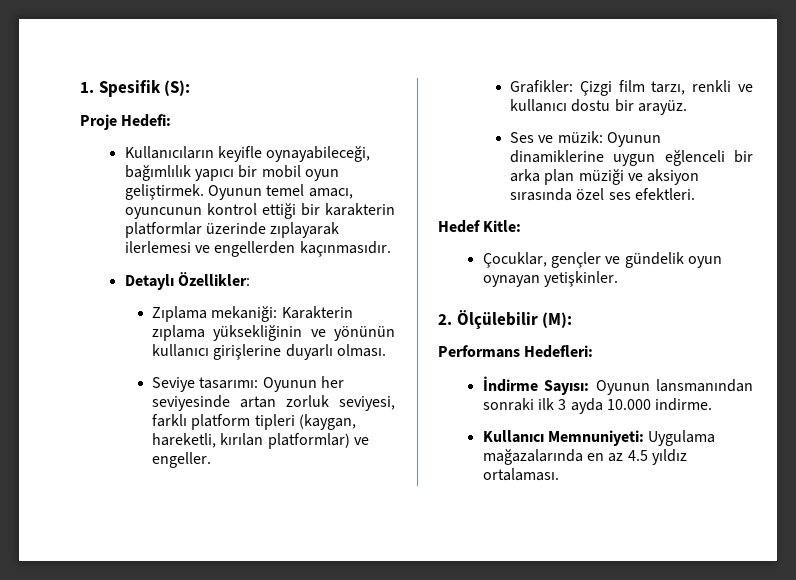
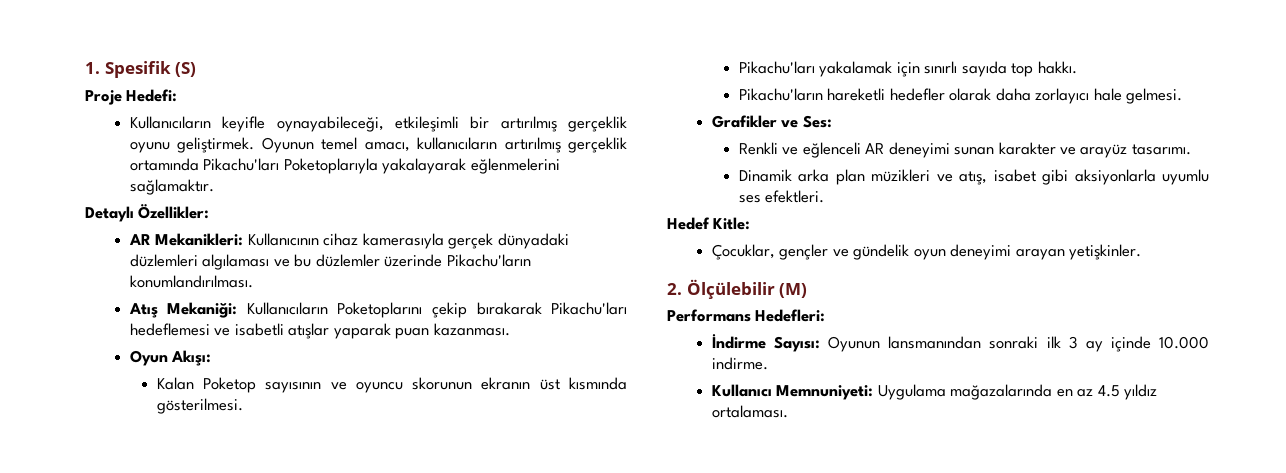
[164,80,191,96] (S): -> [175,62,197,77] (S)
[124,164,340,181] [124,184,353,200] [124,202,395,219] [124,222,340,238] [124,241,391,257] [124,272,251,290] [151,305,353,322] [151,324,395,341] [151,344,386,360] [151,376,344,392] [151,395,395,411] [151,414,356,430] [151,433,369,449] [151,452,211,468] [509,80,753,96] [509,99,687,115] [509,131,661,147] [509,149,753,166] [509,168,700,185] [509,188,605,201] bağımlılık yapıcı bir mobil oyun geliştirmek. Oyunun temel amacı, oyuncunun kontrol ettiği bir karakterin platformlar üzerinde zıplayarak ilerlemesi ve engellerden kaçınmasıdır. // Detaylı Özellikler: // Zıplama mekaniği: Karakterin zıplama yüksekliğinin ve yönünün kullanıcı girişlerine duyarlı olması. // Seviye tasarımı: Oyunun her seviyesinde artan zorluk seviyesi, farklı platform tipleri (kaygan, hareketli, kırılan platformlar) ve engeller. // Grafikler: Çizgi film tarzı, renkli ve kullanıcı dostu bir arayüz. // Ses ve müzik: Oyunun dinamiklerine uygun eğlenceli bir arka plan müziği ve aksiyon sırasında özel -> [394,116,627,132] [129,137,627,153] [129,158,560,174] [129,179,214,195] [85,204,210,222] [128,233,569,249] [129,254,531,270] [129,275,253,288] [128,302,627,318] [129,323,510,339] [129,350,212,366] [156,377,627,393] [156,398,243,414] [738,61,1077,77] [738,88,1182,104] [711,115,832,128] [738,142,1191,158] [738,169,1209,185] etkileşimli bir artırılmış gerçeklik oyunu geliştirmek. Oyunun temel amacı, kullanıcıların artırılmış gerçeklik ortamında Pikachu'ları Poketoplarıyla yakalayarak eğlenmelerini sağlamaktır. // Detaylı Özellikler: // AR Mekanikleri: Kullanıcının cihaz kamerasıyla gerçek dünyadaki düzlemleri algılaması ve bu düzlemler üzerinde Pikachu'ların konumlandırılması. // Atış Mekaniği: Kullanıcıların Poketoplarını çekip bırakarak Pikachu'ları hedeflemesi ve isabetli atışlar yaparak puan kazanması. // Oyun Akışı: // Kalan Poketop sayısının ve oyuncu skorunun ekranın üst kısmında gösterilmesi. // Pikachu'ları yakalamak için sınırlı sayıda top hakkı. // Pikachu'ların hareketli hedefler olarak daha zorlayıcı hale gelmesi. // Grafikler ve Ses: // Renkli ve eğlenceli AR deneyimi sunan karakter ve arayüz tasarımı. // Dinamik arka plan müzikleri ve atış, isabet gibi aksiyonlarla uyumlu
[482,275,540,287] oynayan -> [950,244,1065,260] deneyimi arayan
[542,312,573,328] (M): -> [779,283,808,298] (M)
[570,398,603,414] ayda -> [1085,336,1151,352] ay içinde

